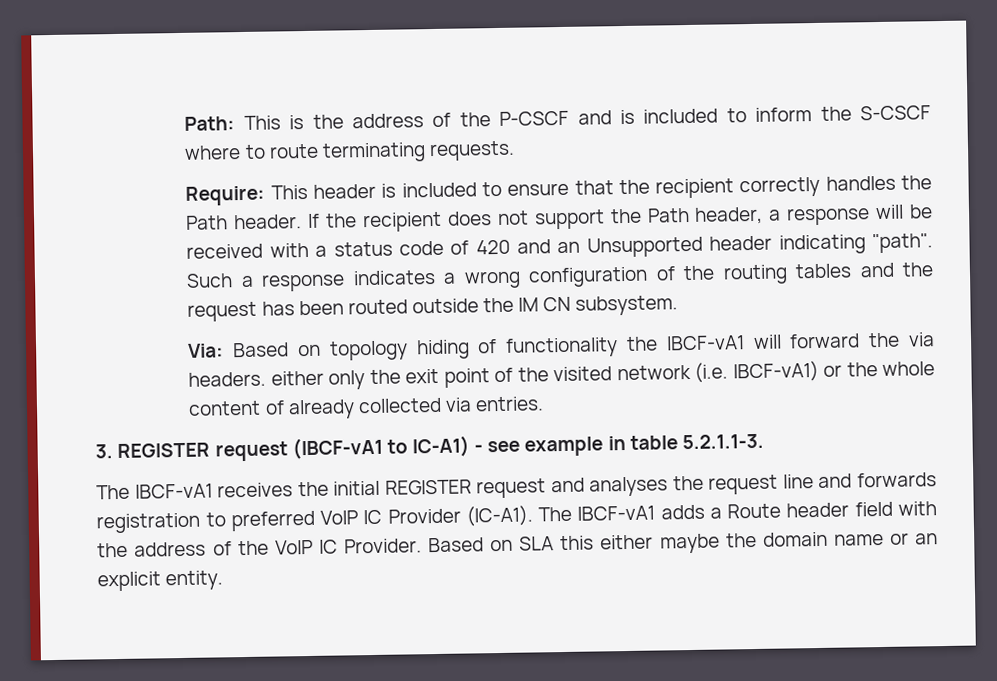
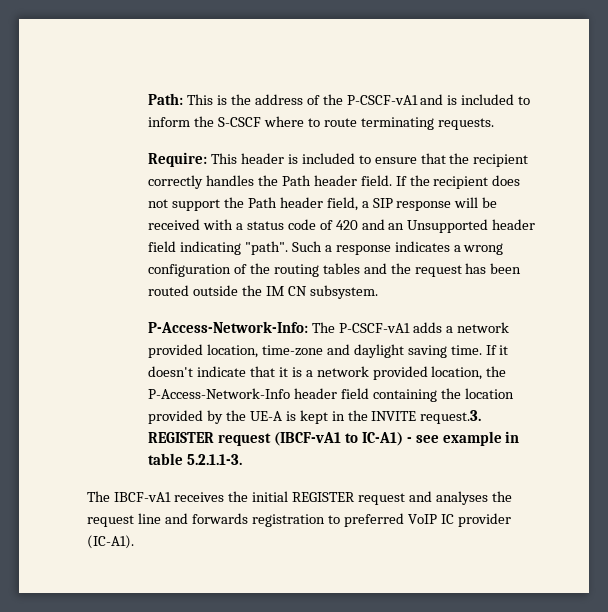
[499,110,570,126] P-CSCF -> [346,95,418,105] P-CSCF-vA1
[233,214,303,230] header. -> [313,175,392,186] header field.
[694,206,782,225] header, a -> [279,197,393,211] header field, a SIP
(773, 243) none -> [148,241,177,252] field
[188,332,935,361] [188,360,935,390] [188,396,545,420] [95,444,114,459] Via: Based on topology hiding of functionality the IBCF-vA1 will forward the via headers. either only the exit point of the visited network (i.e. IBCF-vA1) or the whole content of already collected via entries. // 3. -> [148,321,509,333] [148,344,509,358] [148,366,507,380] [148,388,514,402] [148,410,482,424] P-Access-Network-Info: The P-CSCF-vA1 adds a network provided location, time-zone and daylight saving time. If it doesn't indicate that it is a network provided location, the P-Access-Network-Info header field containing the location provided by the UE-A is kept in the INVITE request.3.
[387,501,938,527] [97,531,939,558] [97,570,224,592] Provider (IC-A1). The IBCF-vA1 adds a Route header field with the address of the VoIP IC Provider. Based on SLA this either maybe the domain name or an explicit entity. -> [457,513,511,527] [87,535,135,549] provider (IC-A1).

